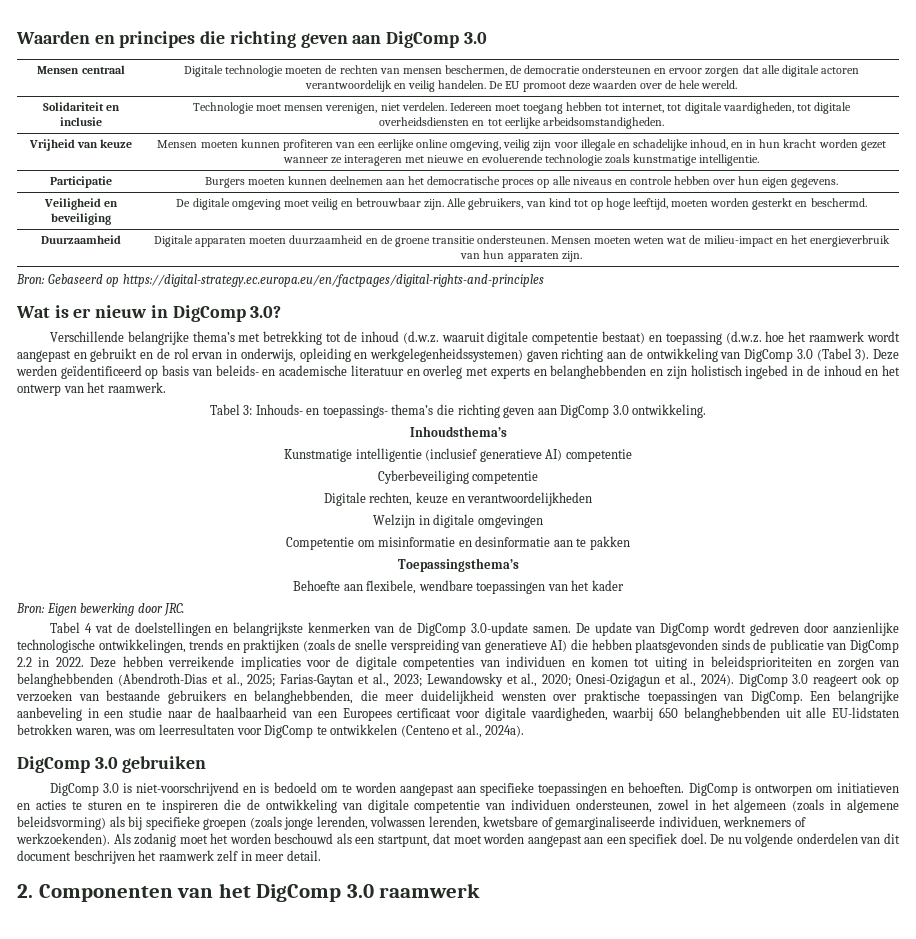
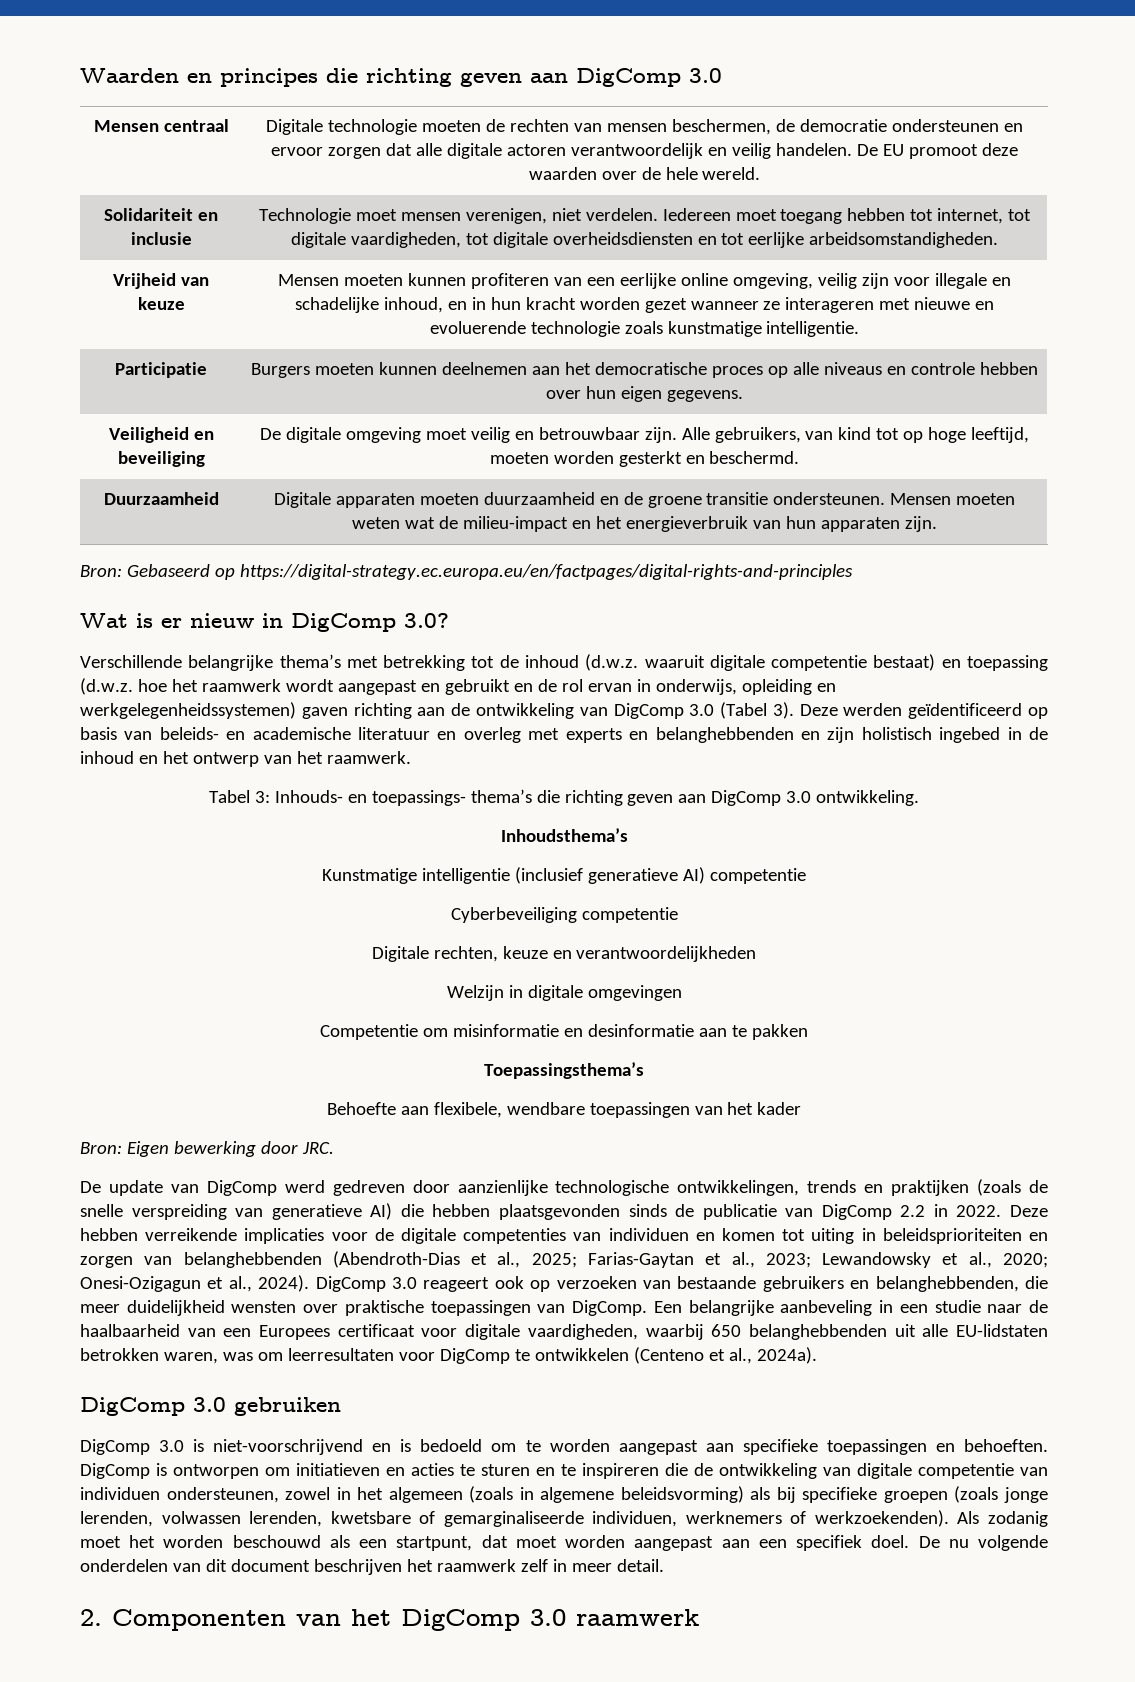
[49,622,571,636] Tabel 4 vat de doelstellingen en belangrijkste kenmerken van de DigComp 3.0-update samen. -> (334, 1148) none
[713,622,747,633] wordt -> [284,1180,325,1193] werd

